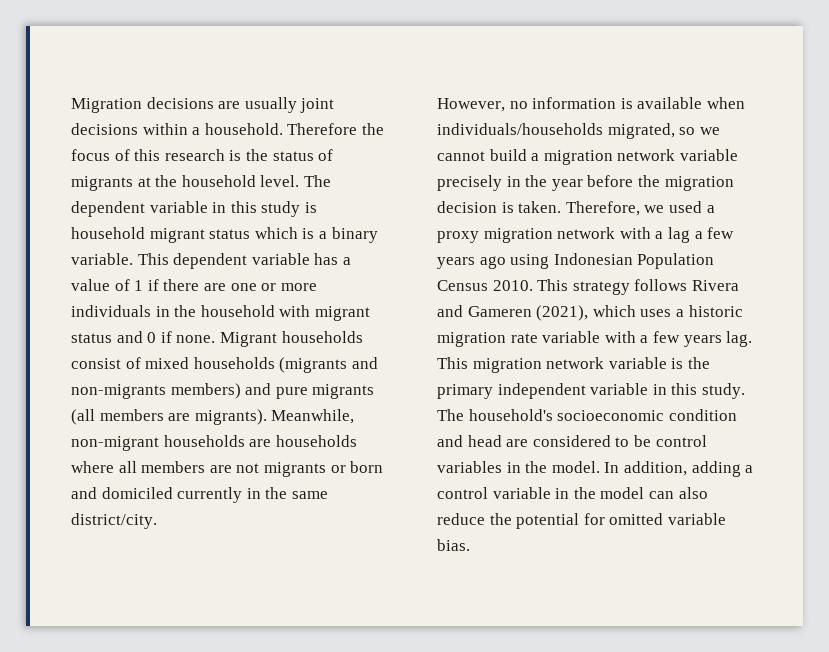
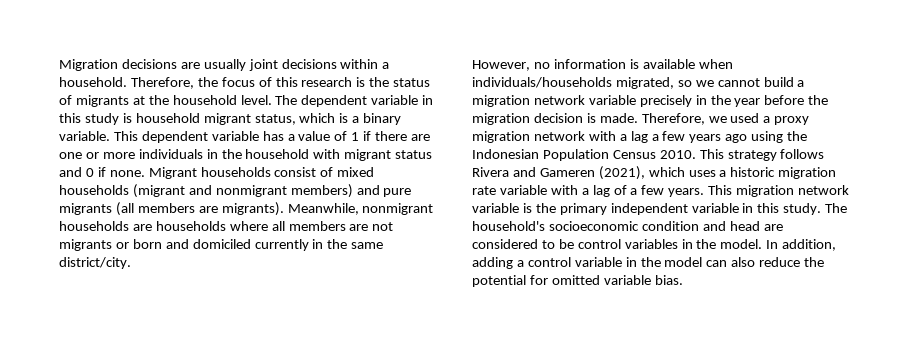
[287,123,358,135] Therefore -> [130,77,194,89] Therefore,
[209,229,251,239] status -> [254,114,296,125] status,
[279,357,378,373] [71,384,166,399] (migrants and non-migrants -> [132,184,287,198] (migrant and nonmigrant
[71,436,159,451] non-migrant -> [362,203,434,215] nonmigrant
[518,201,562,213] taken. -> [599,113,638,123] made.
(550, 261) none -> [787,131,808,141] the
[652,331,753,347] few years lag. -> [592,185,705,197] lag of a few years.

